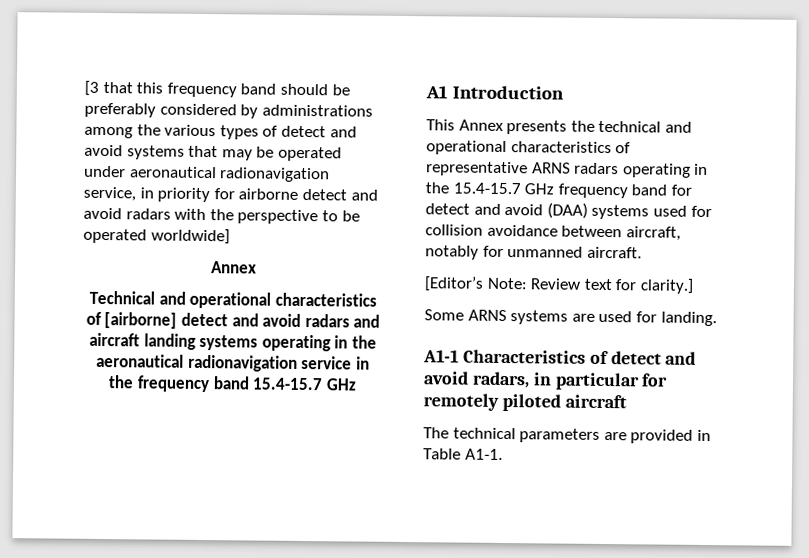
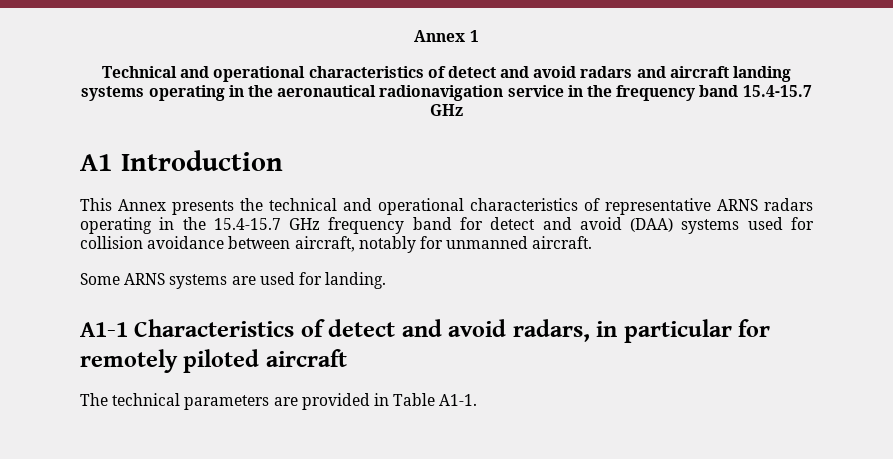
[84,80,350,98] [84,102,373,119] [84,124,357,140] [84,144,342,162] [84,165,331,183] [83,186,378,203] [83,207,360,225] [83,228,230,245] [211,261,257,274] [3 that this frequency band should be preferably considered by administrations among the various types of detect and avoid systems that may be operated under aeronautical radionavigation service, in priority for airborne detect and avoid radars with the perspective to be operated worldwide] // Annex -> [414,30,479,42] Annex 1
[104,312,178,329] [airborne] -> (446, 72) none
[424,276,694,294] // [Editor’s Note: Review text for clarity.] -> (593, 242) none

